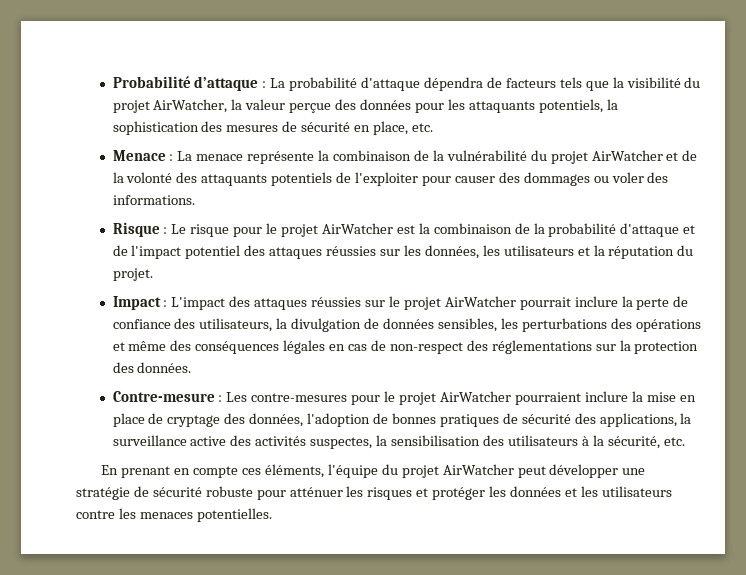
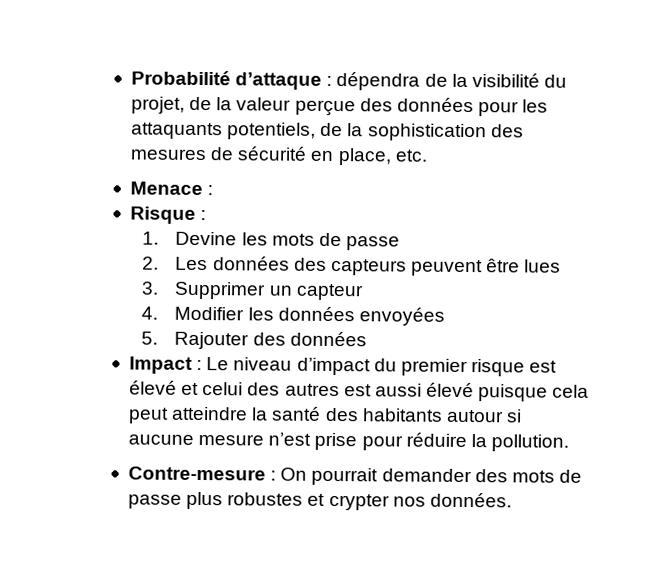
[270,77,609,91] La probabilité d'attaque dépendra de facteurs tels que -> [336,72,448,91] dépendra de
[112,99,228,113] projet AirWatcher, -> [131,96,213,114] projet, de
(603, 106) none -> [320,122,344,137] de
[177,150,698,164] [112,172,669,186] [112,195,195,205] [112,222,696,237] [112,245,694,259] [112,268,153,281] [112,296,689,310] [112,318,701,332] [112,340,699,354] [112,362,192,373] [112,391,696,405] [112,413,692,427] [112,435,685,449] [101,464,646,478] [76,486,672,500] [76,508,272,522] La menace représente la combinaison de la vulnérabilité du projet AirWatcher et de la volonté des attaquants potentiels de l'exploiter pour causer des dommages ou voler des informations. // Risque : Le risque pour le projet AirWatcher est la combinaison de la probabilité d'attaque et de l'impact potentiel des attaques réussies sur les données, les utilisateurs et la réputation du projet. // Impact : L'impact des attaques réussies sur le projet AirWatcher pourrait inclure la perte de confiance des utilisateurs, la divulgation de données sensibles, les perturbations des opérations et même des conséquences légales en cas de non-respect des réglementations sur la protection des données. // Contre-mesure : Les contre-mesures pour le projet AirWatcher pourraient inclure la mise en place de cryptage des données, l'adoption de bonnes pratiques de sécurité des applications, la surveillance active des activités suspectes, la sensibilisation des utilisateurs à la sécurité, etc. // En prenant en compte ces éléments, l'équipe du projet AirWatcher peut développer une stratégie de sécurité robuste pour atténuer les risques et protéger les données et les utilisateurs contre les menaces potentielles. -> [130,206,207,224] [142,231,400,251] [142,256,562,277] [141,281,364,301] [141,306,445,326] [141,331,367,350] [129,356,558,377] [129,380,590,402] [128,406,522,424] [128,432,569,452] [128,466,582,486] [128,491,512,511] // Risque : // 1. Devine les mots de passe // 2. Les données des capteurs peuvent être lues // 3. Supprimer un capteur // 4. Modifier les données envoyées // 5. Rajouter des données // Impact : Le niveau d’impact du premier risque est élevé et celui des autres est aussi élevé puisque cela peut atteindre la santé des habitants autour si aucune mesure n’est prise pour réduire la pollution. // Contre-mesure : On pourrait demander des mots de passe plus robustes et crypter nos données.

